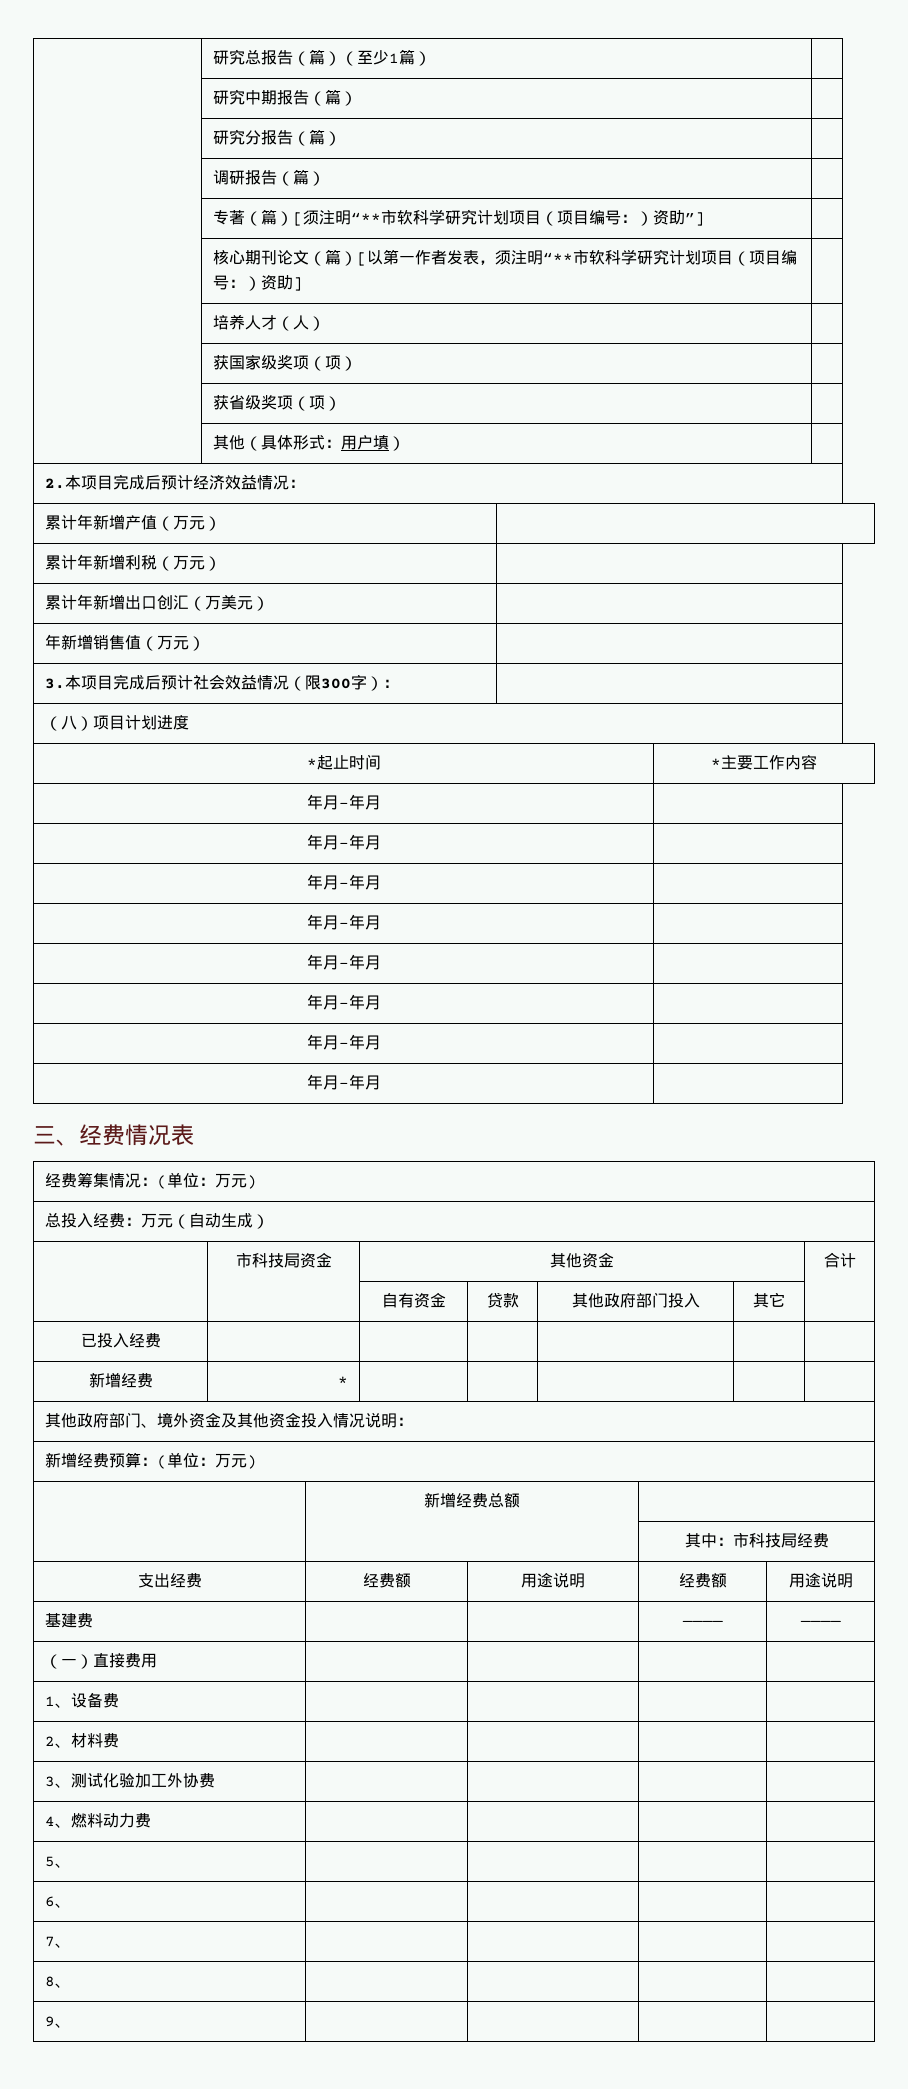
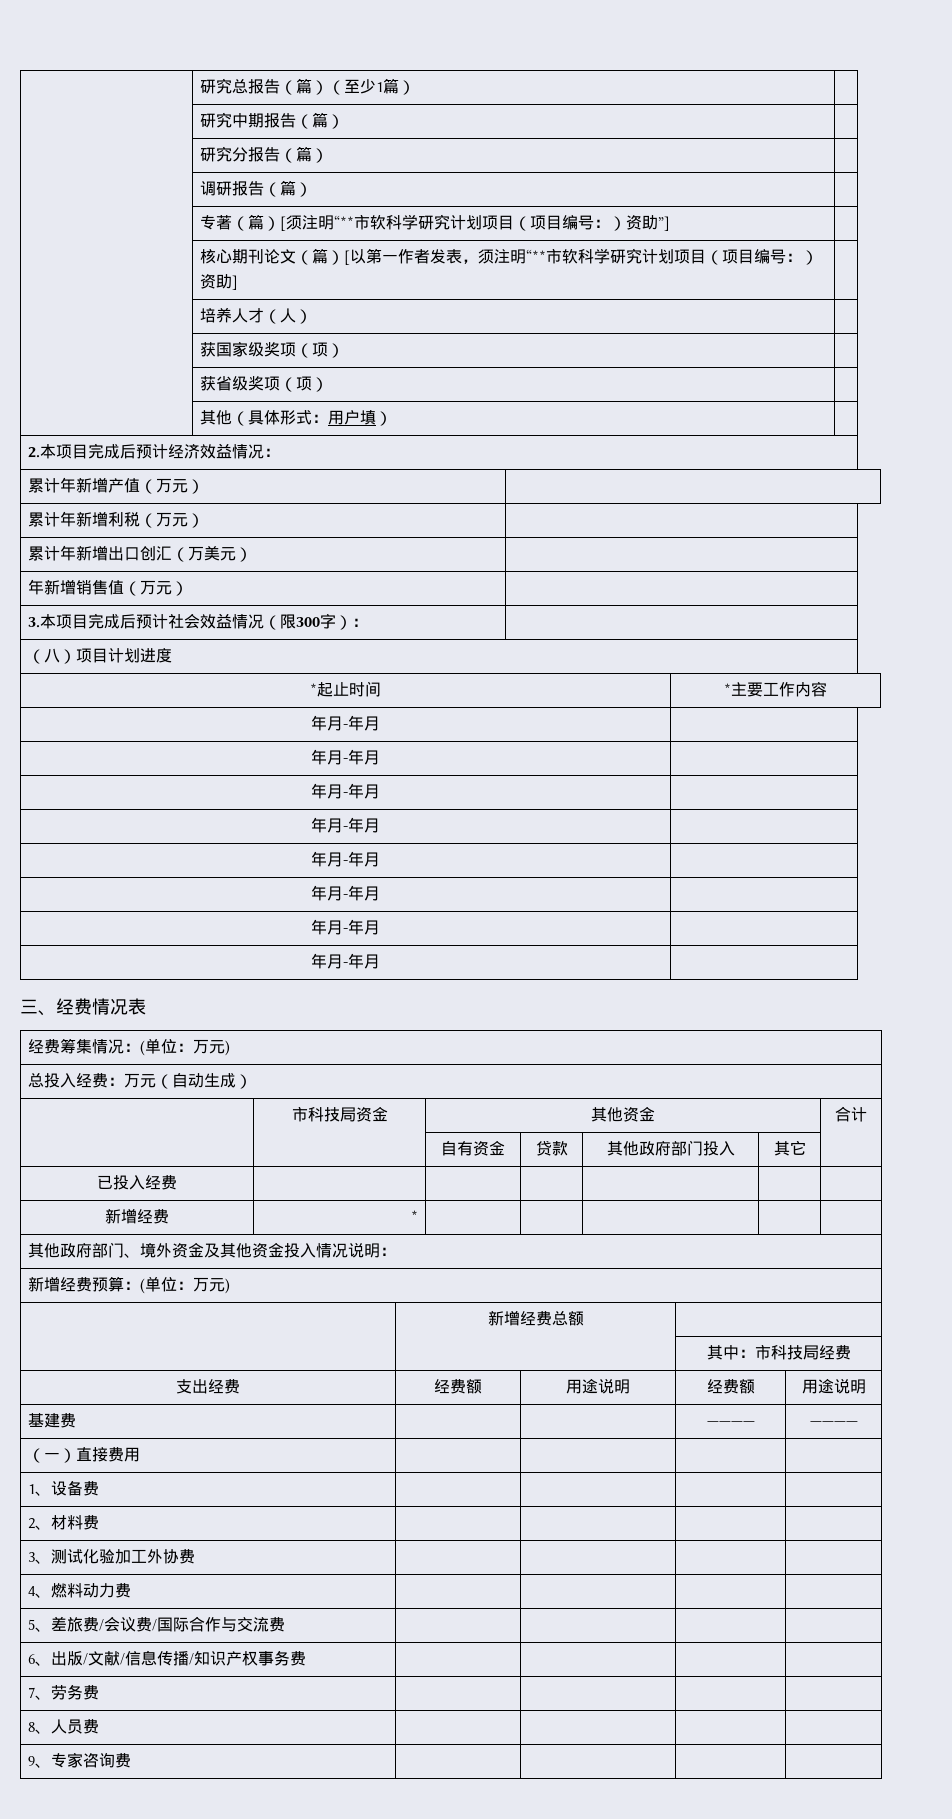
[44,1896,71,1908] | | | | // 6、 -> [50,1616,285,1632] [27,1650,306,1666] 差旅费/会议费/国际合作与交流费 | | | | // 6、出版/文献/信息传播/知识产权事务费
(71, 1945) none -> [50,1684,99,1700] 劳务费
(71, 1985) none -> [50,1719,99,1734] 人员费
(71, 2025) none -> [50,1752,131,1768] 专家咨询费

